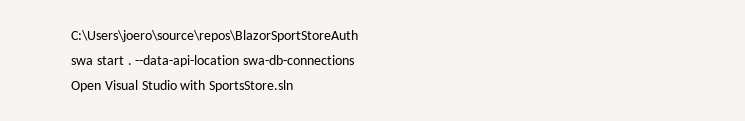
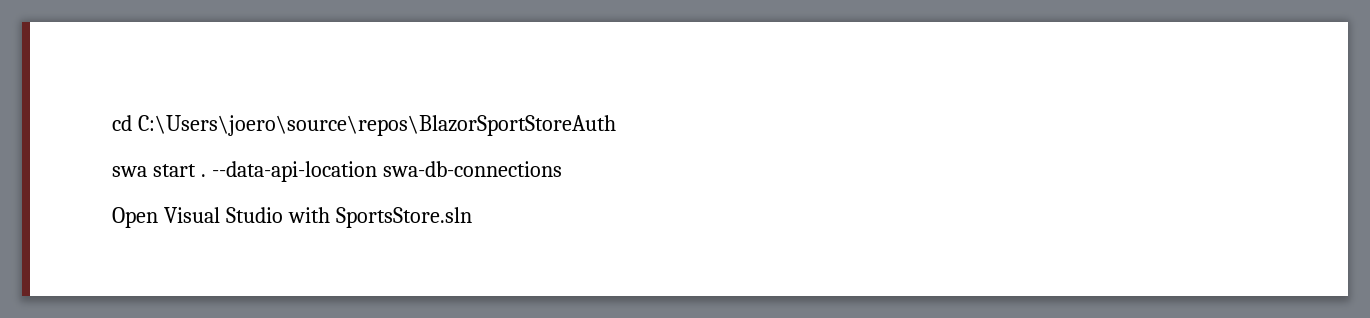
(71, 36) none -> [112,115,132,131] cd

